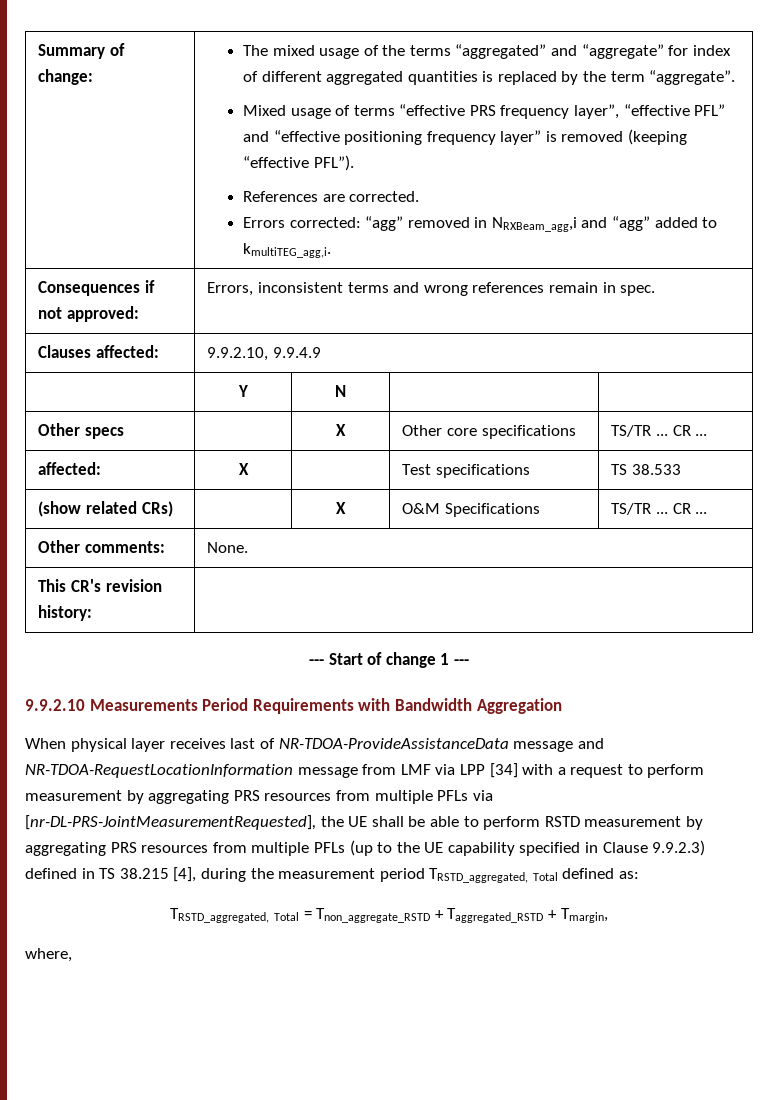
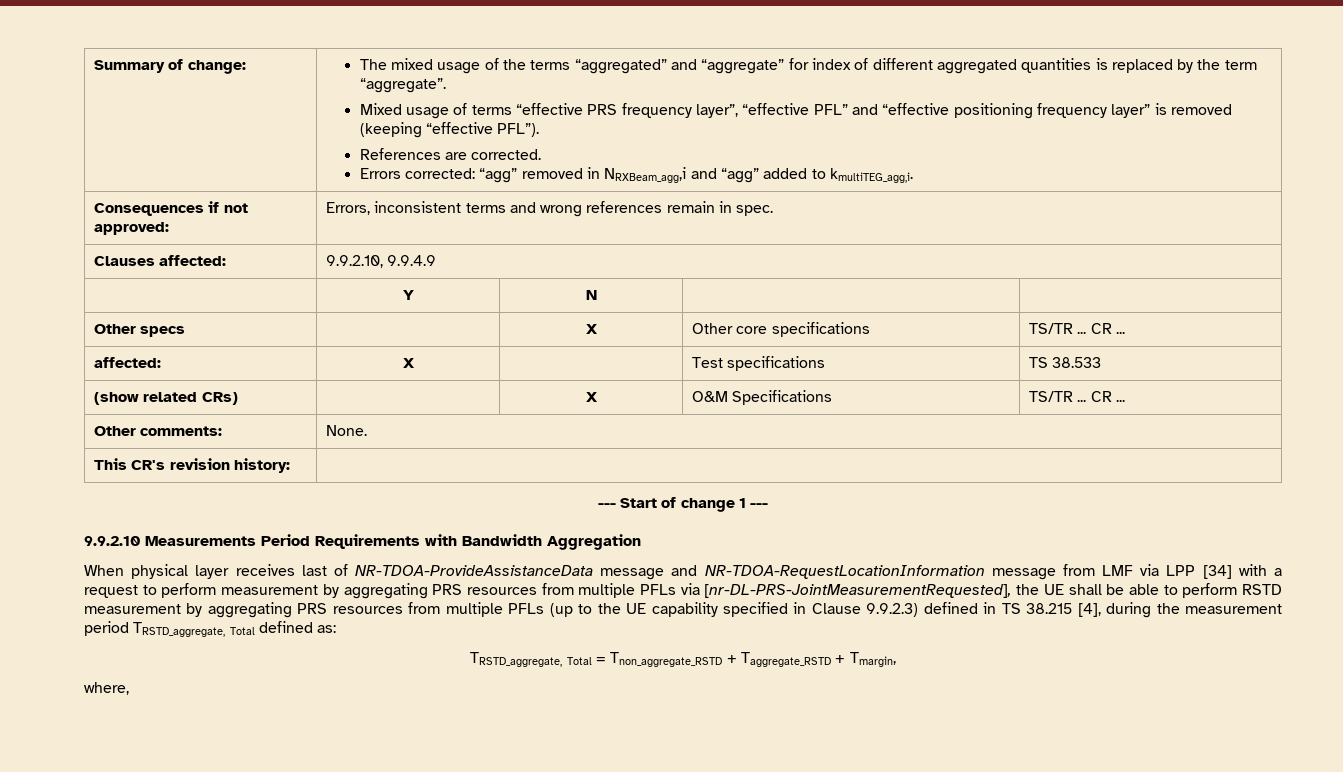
[429,868,529,883] TRSTD_aggregated, -> [133,622,226,637] TRSTD_aggregate,
[170,908,270,923] TRSTD_aggregated, -> [470,652,563,667] TRSTD_aggregate,
[447,908,544,923] Taggregated_RSTD -> [740,652,831,667] Taggregate_RSTD

